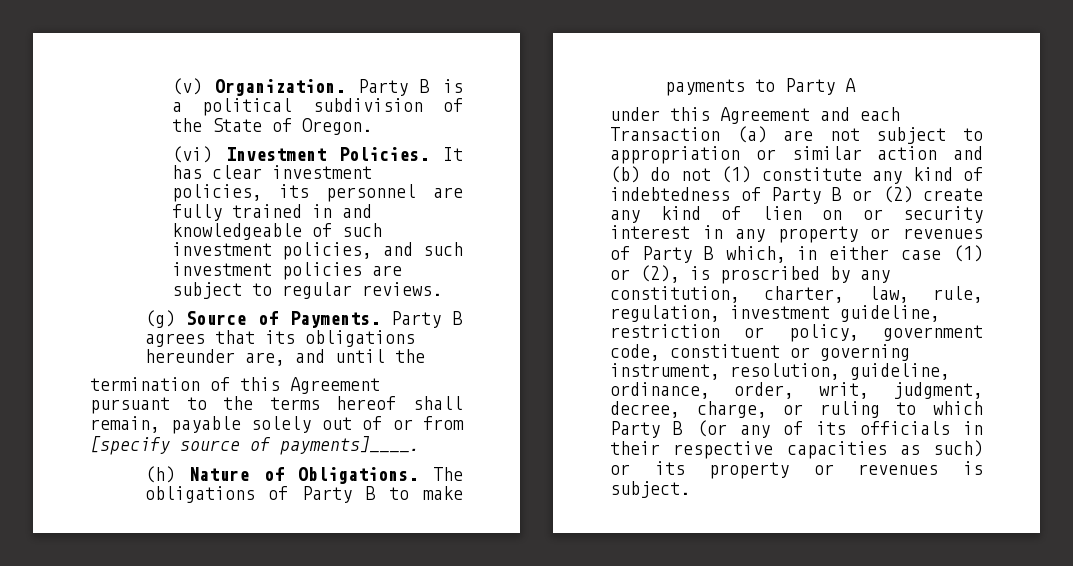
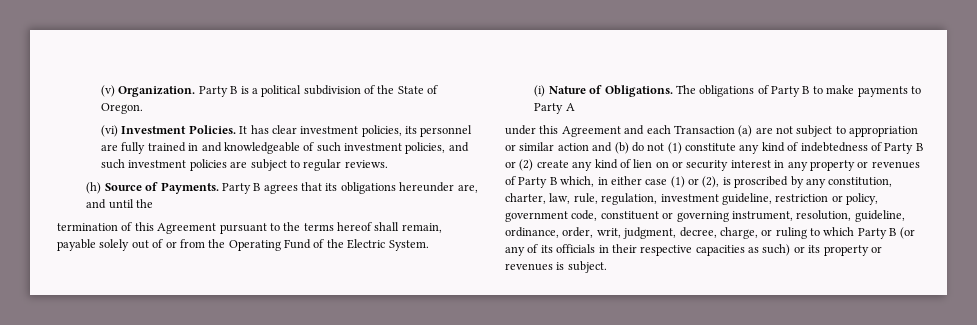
[144,310,175,328] (g) -> [86,182,102,194] (h)
[90,436,420,455] [144,466,175,483] [specify source of payments]____. // (h) -> [208,239,429,251] [534,85,546,97] the Operating Fund of the Electric System. // (i)

